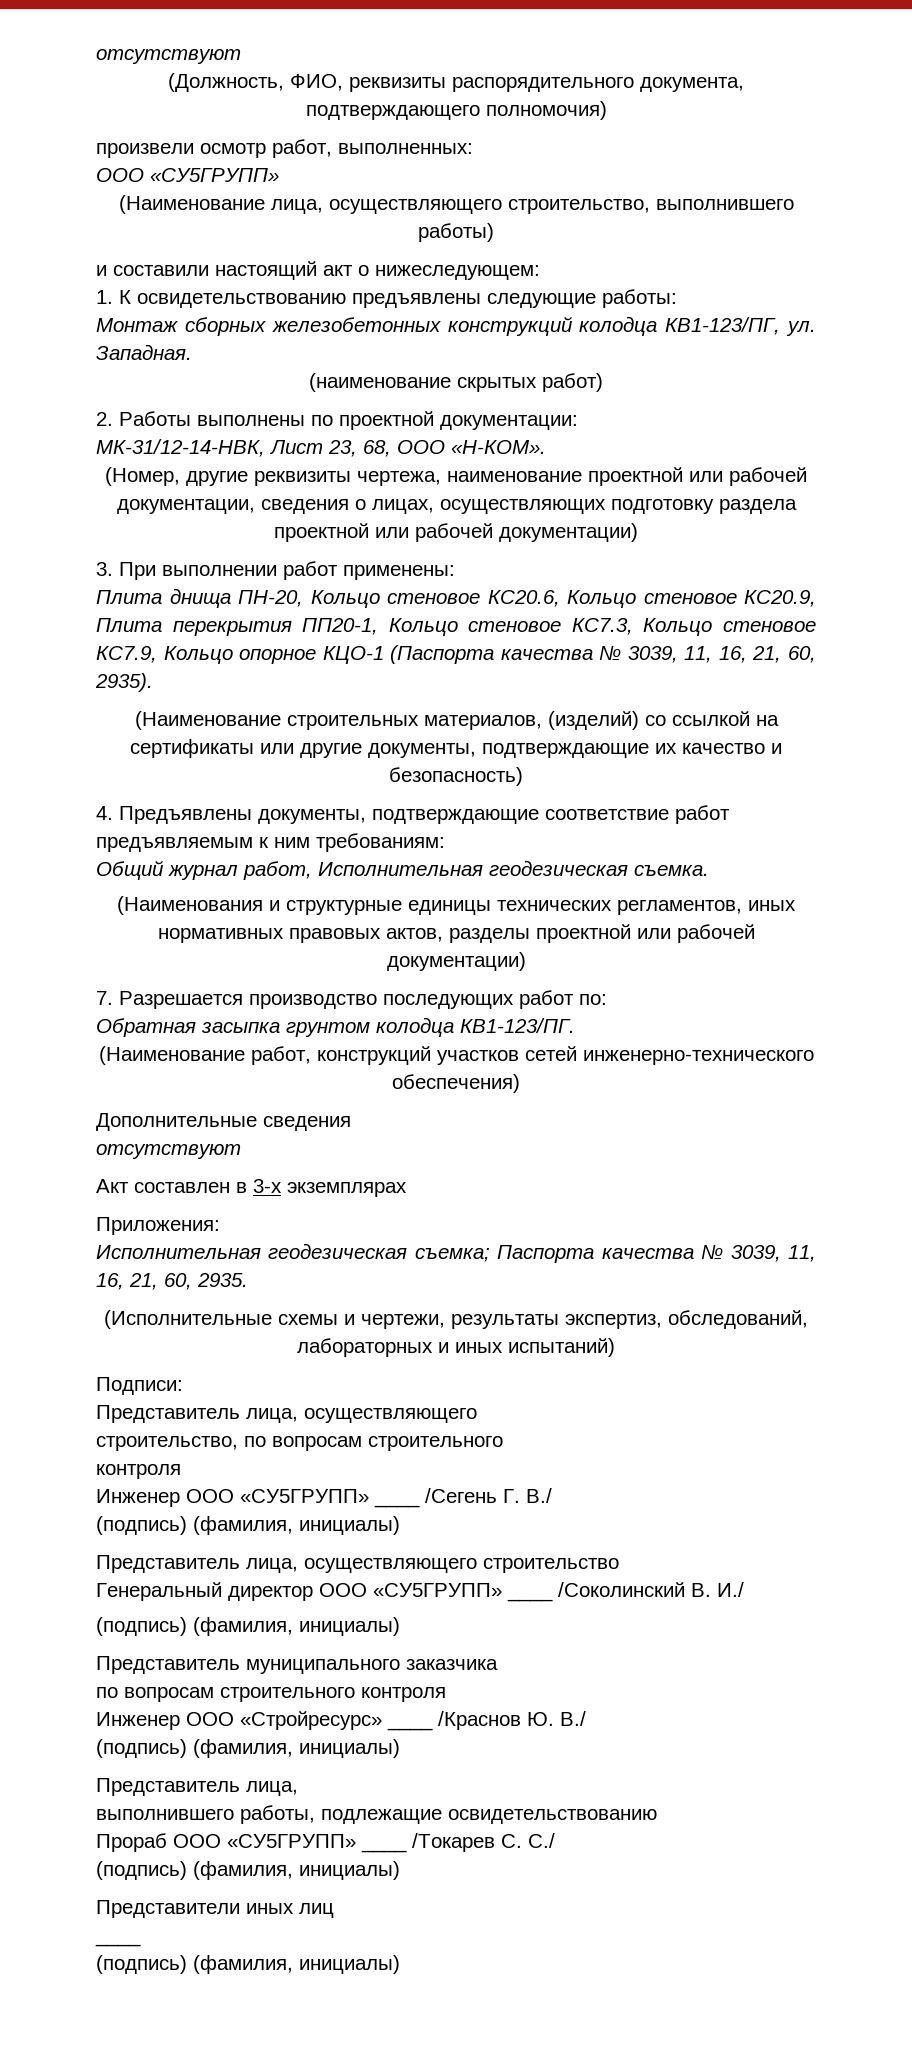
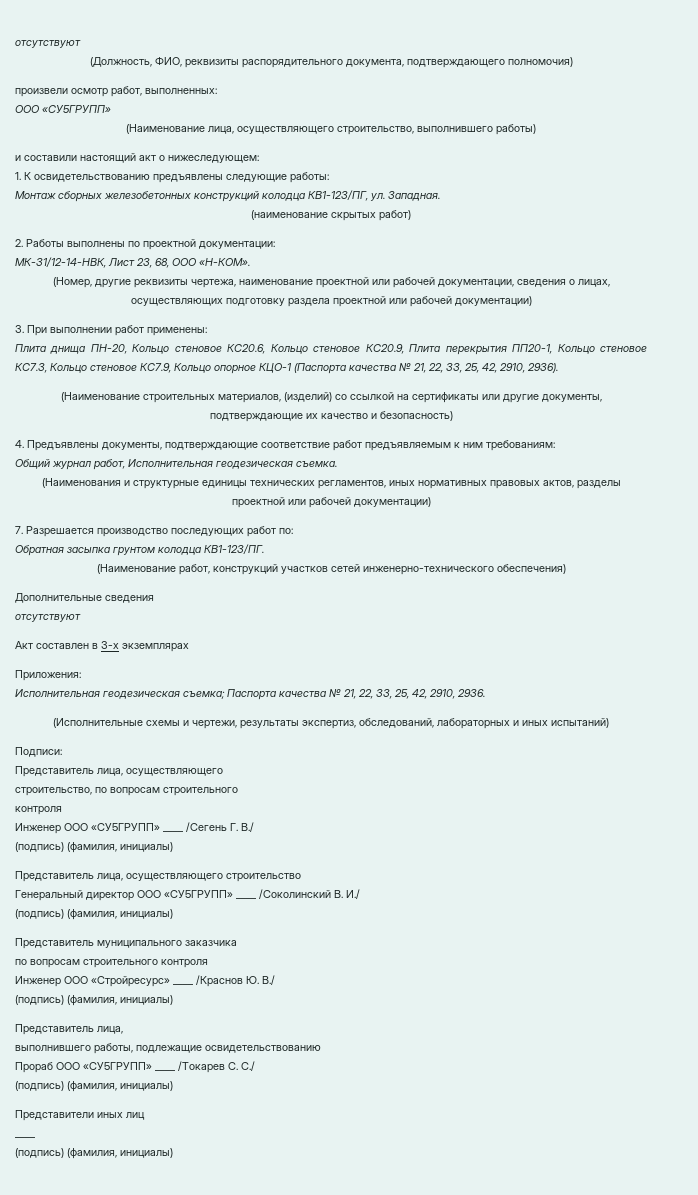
[627,646,816,663] [95,673,153,692] 3039, 11, 16, 21, 60, 2935). -> [413,363,558,373] 21, 22, 33, 25, 42, 2910, 2936).
[730,1245,817,1262] [96,1273,248,1290] 3039, 11, 16, 21, 60, 2935. -> [343,689,485,699] 21, 22, 33, 25, 42, 2910, 2936.

